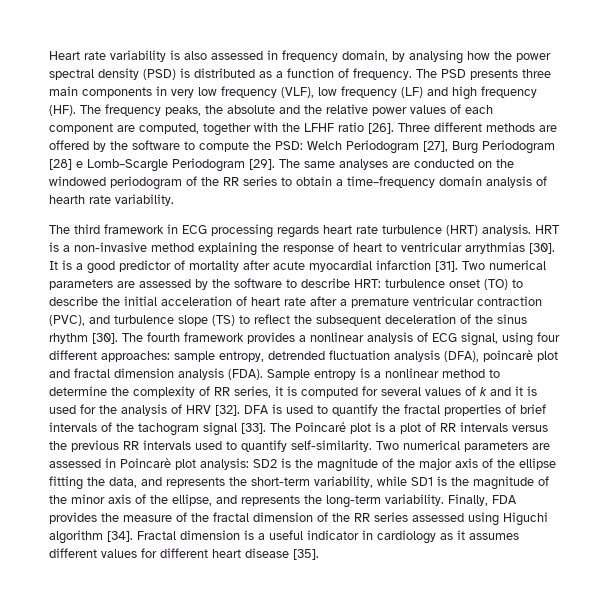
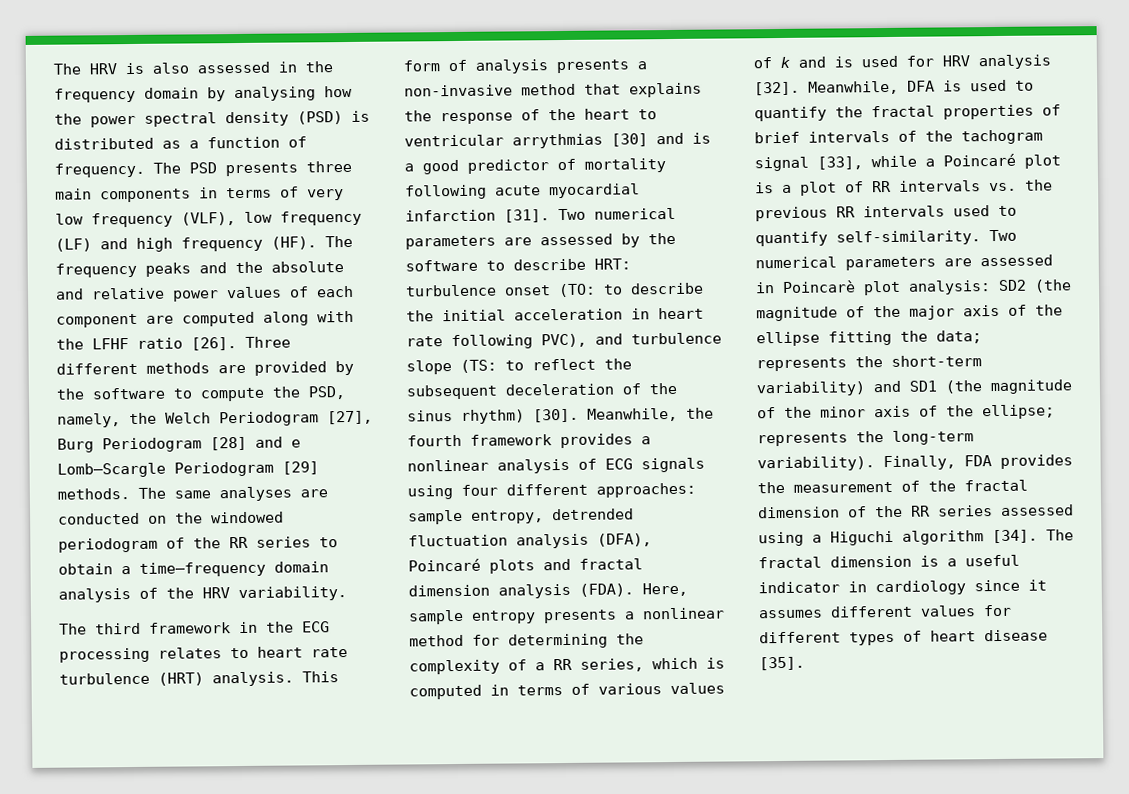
[49,50,166,62] Heart rate variability -> [53,63,117,75] The HRV
[282,50,388,62] frequency domain, -> [305,61,333,73] [54,87,199,103] the frequency domain
(167, 91) none -> [226,186,299,199] terms of
[165,105,201,116] peaks, -> [145,262,227,277] peaks and
[304,105,322,114] the -> (84, 294) none
[139,123,251,136] computed, together -> [182,311,309,327] computed along
[49,140,89,150] offered -> [254,361,327,376] provided
[275,141,303,150] PSD: -> [308,386,346,400] [57,412,157,428] PSD, namely, the
(72, 164) none -> [255,436,283,448] and
[249,159,275,170] [29]. -> [282,461,319,475] [57,488,130,500] [29] methods.
[49,195,111,204] hearth rate -> [166,587,230,599] the HRV
(178, 229) none -> [266,621,294,633] the
[277,225,319,238] regards -> [158,647,249,659] relates to
[535,225,560,234] [49,242,59,252] HRT is -> [302,671,339,683] [403,59,630,74] This form of analysis presents
[198,242,257,256] explaining -> [584,82,702,98] that explains
(349, 247) none -> [548,108,576,121] the
[529,243,555,254] [49,261,58,270] [30]. It -> [611,132,684,147] [30] and
[243,260,270,270] after -> [405,184,487,200] following
[484,279,508,290] (TO) -> [558,283,596,298] (TO:
[236,296,542,308] [49,315,85,326] of heart rate after a premature ventricular contraction (PVC), -> [631,307,704,320] [406,333,587,350] in heart rate following PVC),
[212,315,235,326] (TS) -> [460,359,497,373] (TS:
[49,333,143,344] rhythm [30]. The -> [461,407,714,424] rhythm) [30]. Meanwhile, the
[461,332,498,346] signal, -> [641,457,705,473] signals
[483,350,558,362] poincarè plot -> [408,558,535,574] Poincaré plots
[267,368,370,380] Sample entropy is -> [642,582,688,597] [408,609,617,625] Here, sample entropy presents
[489,369,500,378] [49,386,107,396] to determine -> [472,633,608,649] for determining
(210, 391) none -> [535,662,545,671] a
[275,386,283,396] it -> [652,657,698,670] which
[362,386,421,396] for several -> [490,683,662,696] in terms of various
[515,386,523,396] it -> (826, 62) none
[99,404,240,416] the analysis of HRV [32]. -> [942,54,1051,70] [754,80,899,96] HRV analysis [32]. Meanwhile,
[241,423,291,434] [33]. The -> [817,155,935,170] [33], while a
[512,425,548,432] versus -> [989,182,1017,192] vs.
[281,458,313,468] is the -> [1034,279,1072,293] (the
[109,477,162,488] data, and -> [936,330,982,344] data;
[314,476,469,488] variability, while SD1 is the -> [756,380,982,397] variability) and SD1 (the
[172,494,237,506] ellipse, and -> [982,404,1055,420] ellipse;
[385,494,444,506] variability. -> [757,456,875,472] variability).
[123,515,172,522] measure -> [793,481,893,493] measurement
(499, 519) none -> [812,534,822,543] a
[137,531,176,540] Fractal -> [1046,529,1074,541] [758,556,822,569] The fractal
[440,533,453,540] as -> [974,579,1020,592] since
(208, 553) none -> [849,630,922,646] types of

